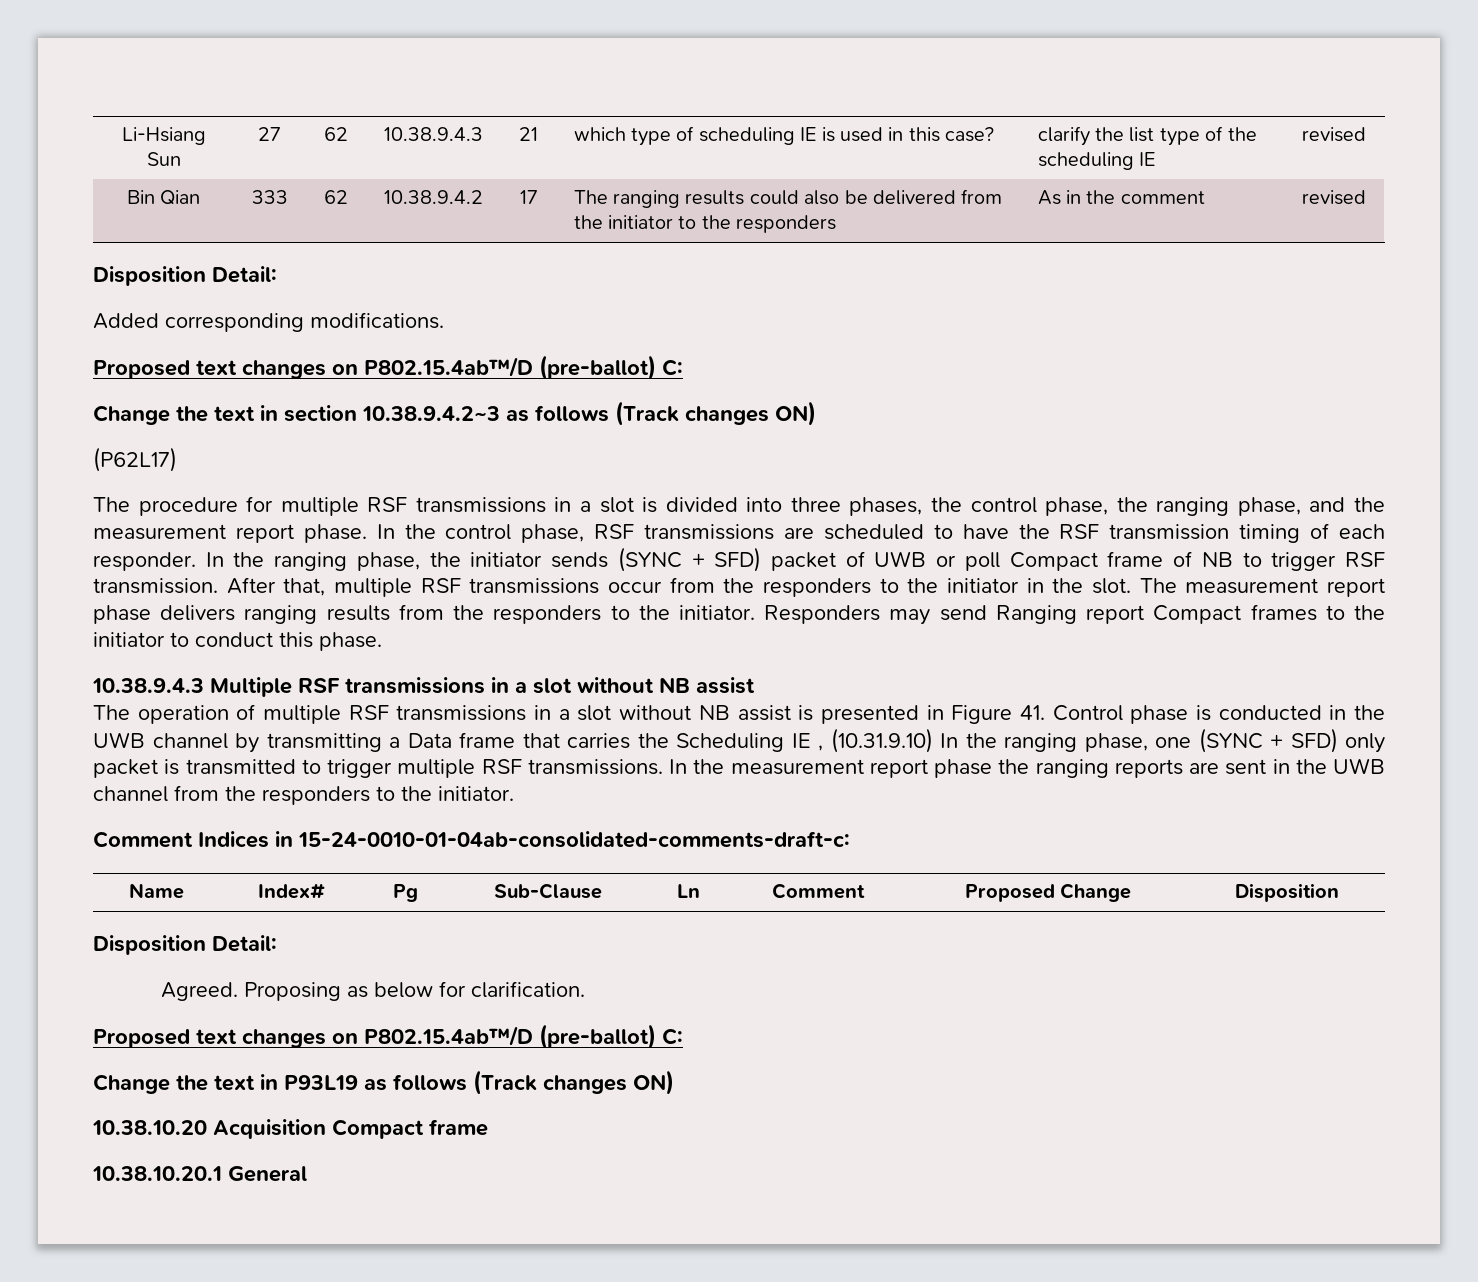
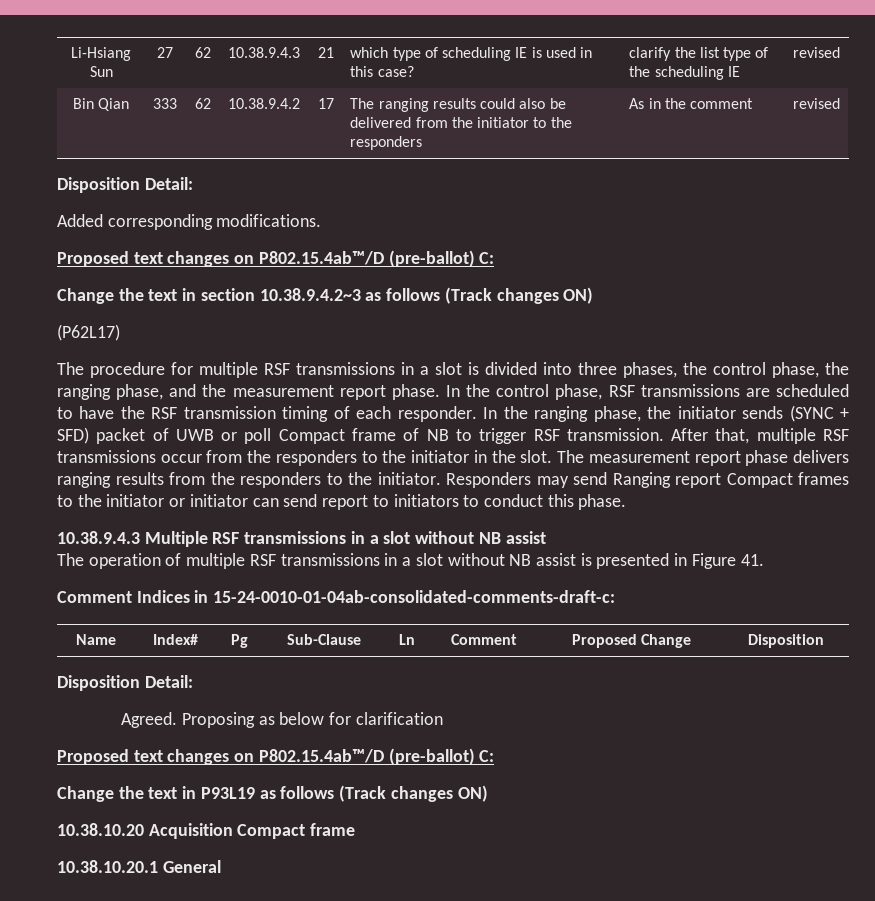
(165, 639) none -> [169,494,459,510] or initiator can send report to initiators
[1052,705,1385,724] [93,728,1385,753] [93,758,1385,778] [93,785,514,805] Control phase is conducted in the UWB channel by transmitting a Data frame that carries the Scheduling IE , (10.31.9.10) In the ranging phase, one (SYNC + SFD) only packet is transmitted to trigger multiple RSF transmissions. In the measurement report phase the ranging reports are sent in the UWB channel from the responders to the initiator. -> (764, 560) none
[471,981,586,998] clarification. -> [355,712,443,725] clarification

